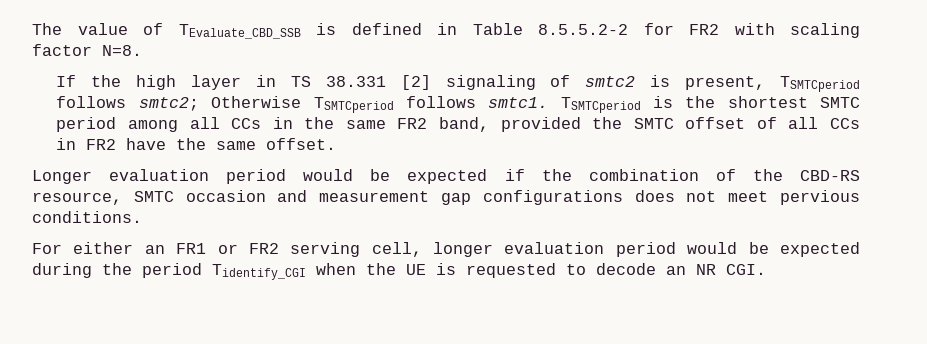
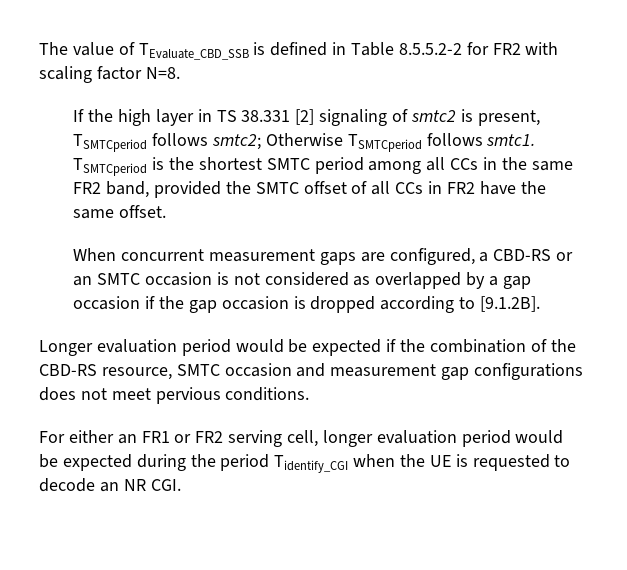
(337, 144) none -> [73,248,574,265] [73,272,531,289] [73,296,541,313] // When concurrent measurement gaps are configured, a CBD-RS or an SMTC occasion is not considered as overlapped by a gap occasion if the gap occasion is dropped according to [9.1.2B].

